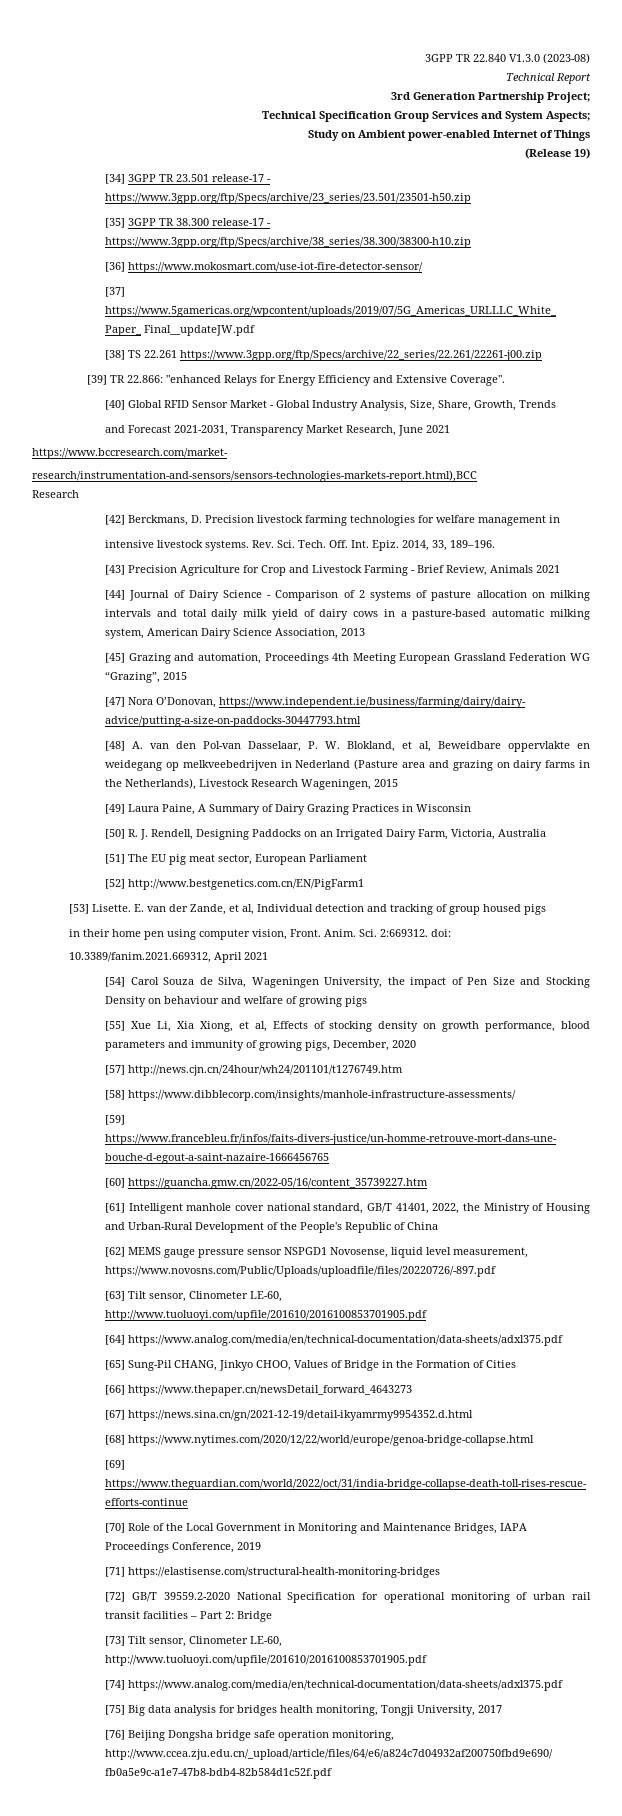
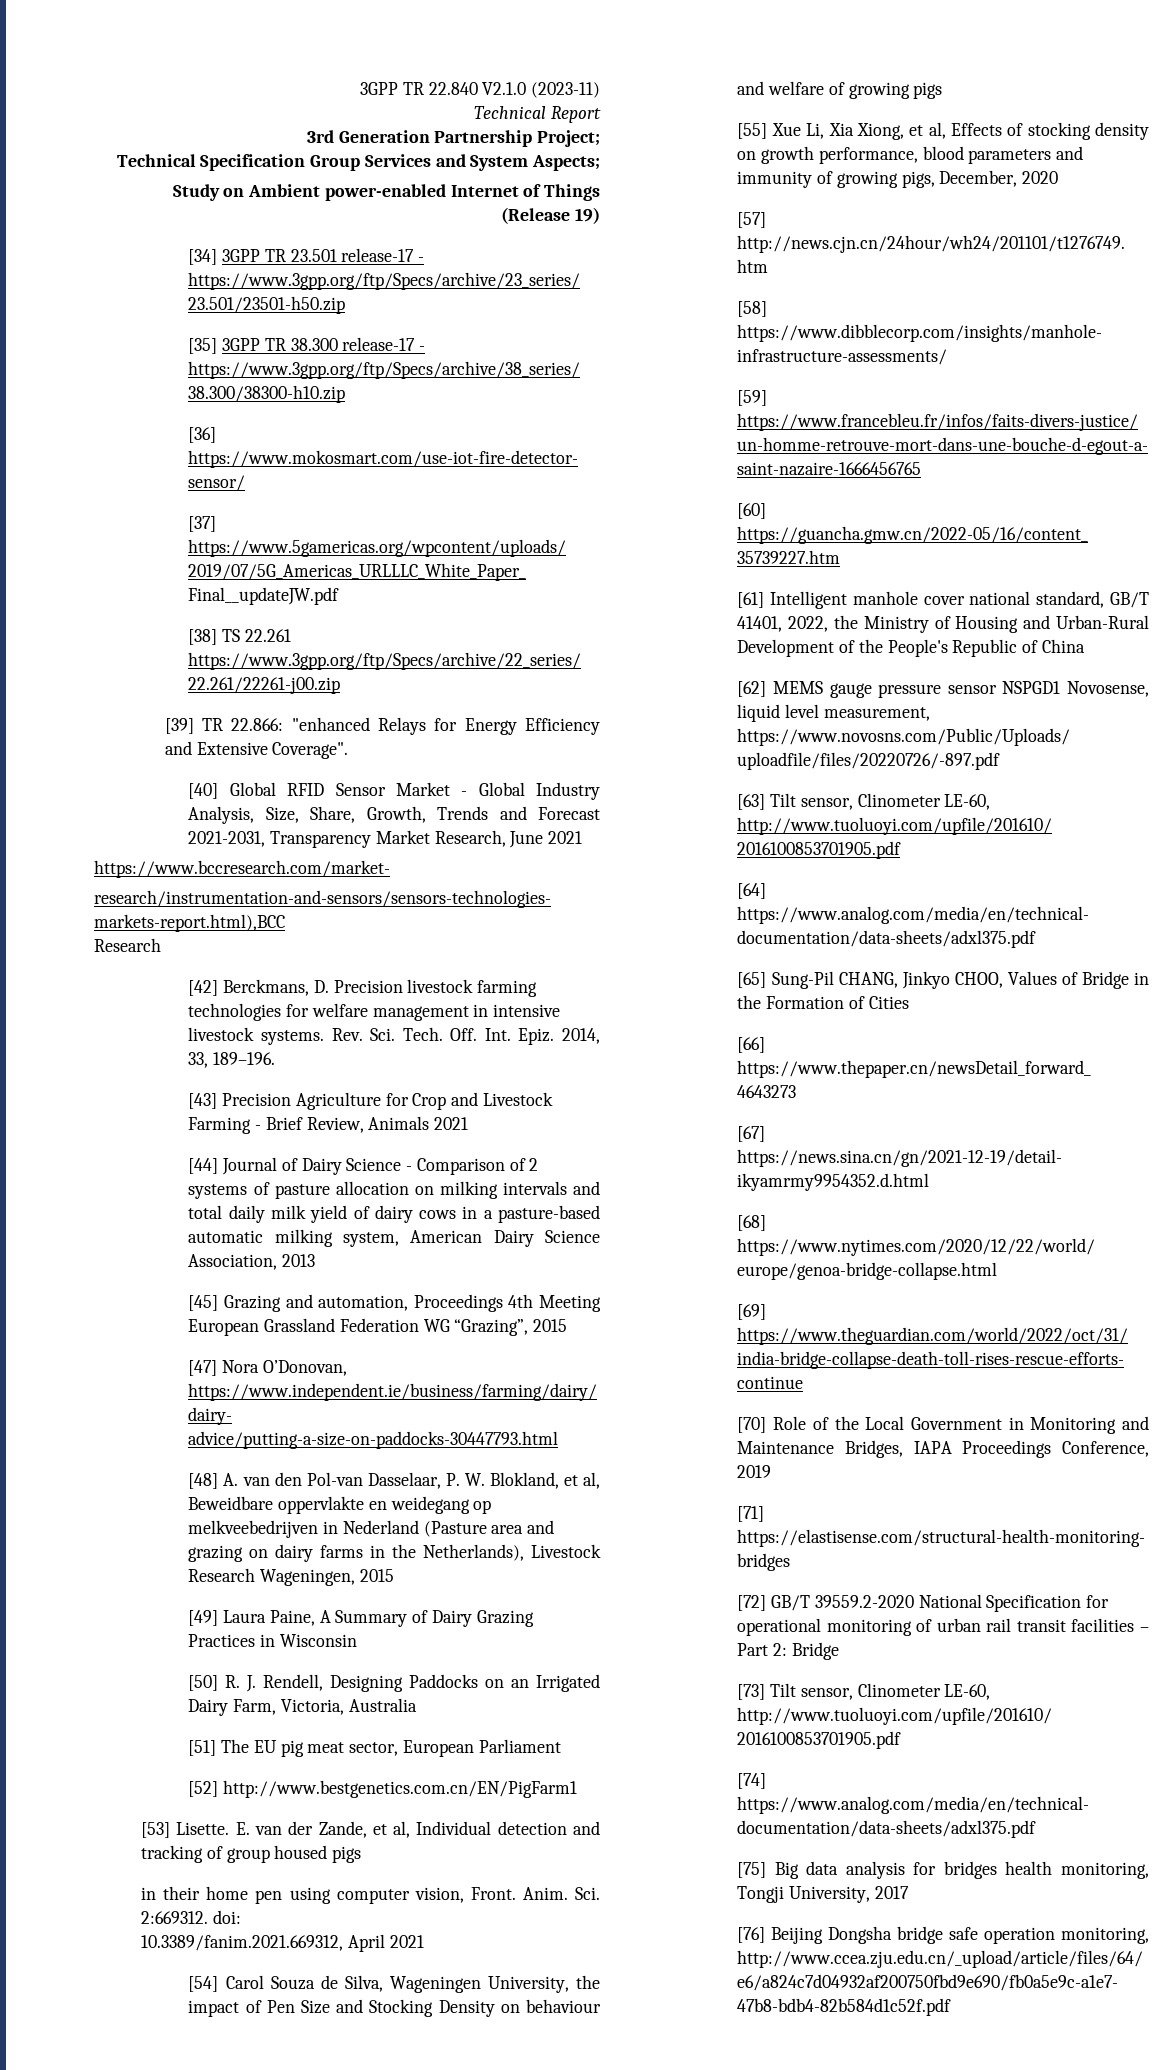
[509,53,590,64] V1.3.0 (2023-08) -> [482,82,601,98] V2.1.0 (2023-11)
(557, 404) // -> (489, 813) none
(561, 519) // -> (489, 1010) none

